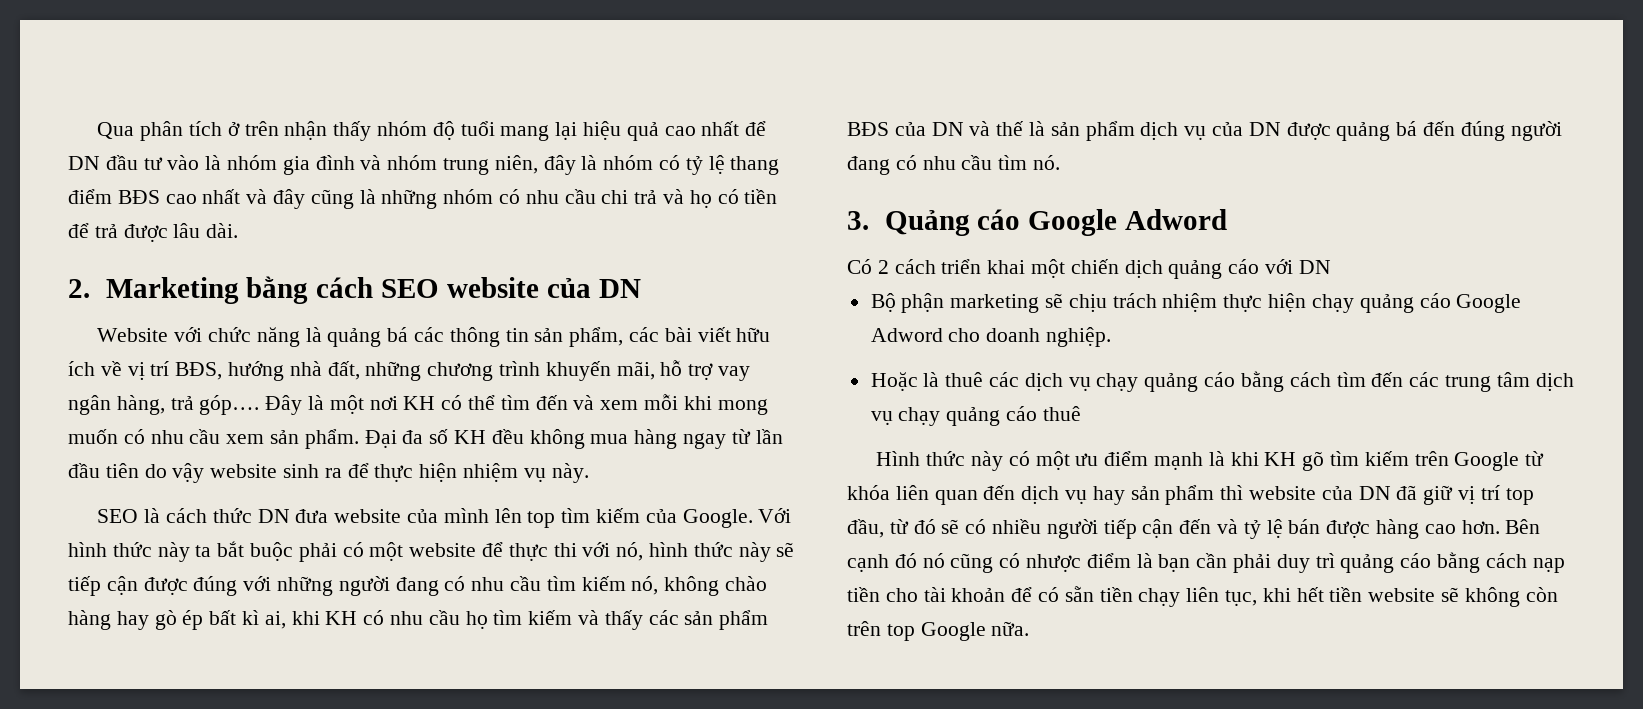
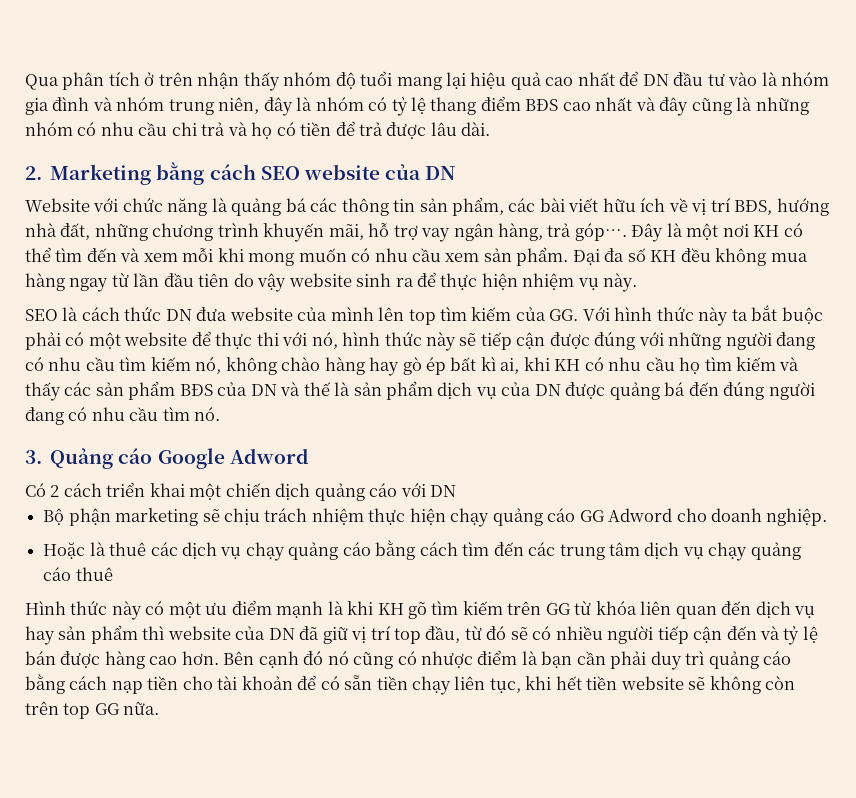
[682,509,753,528] Google. -> [549,309,579,321] GG.
[1456,294,1522,313] Google -> [579,510,605,522] GG
[1454,452,1520,471] Google -> [545,603,571,615] GG
[920,622,986,641] Google -> [94,703,120,715] GG

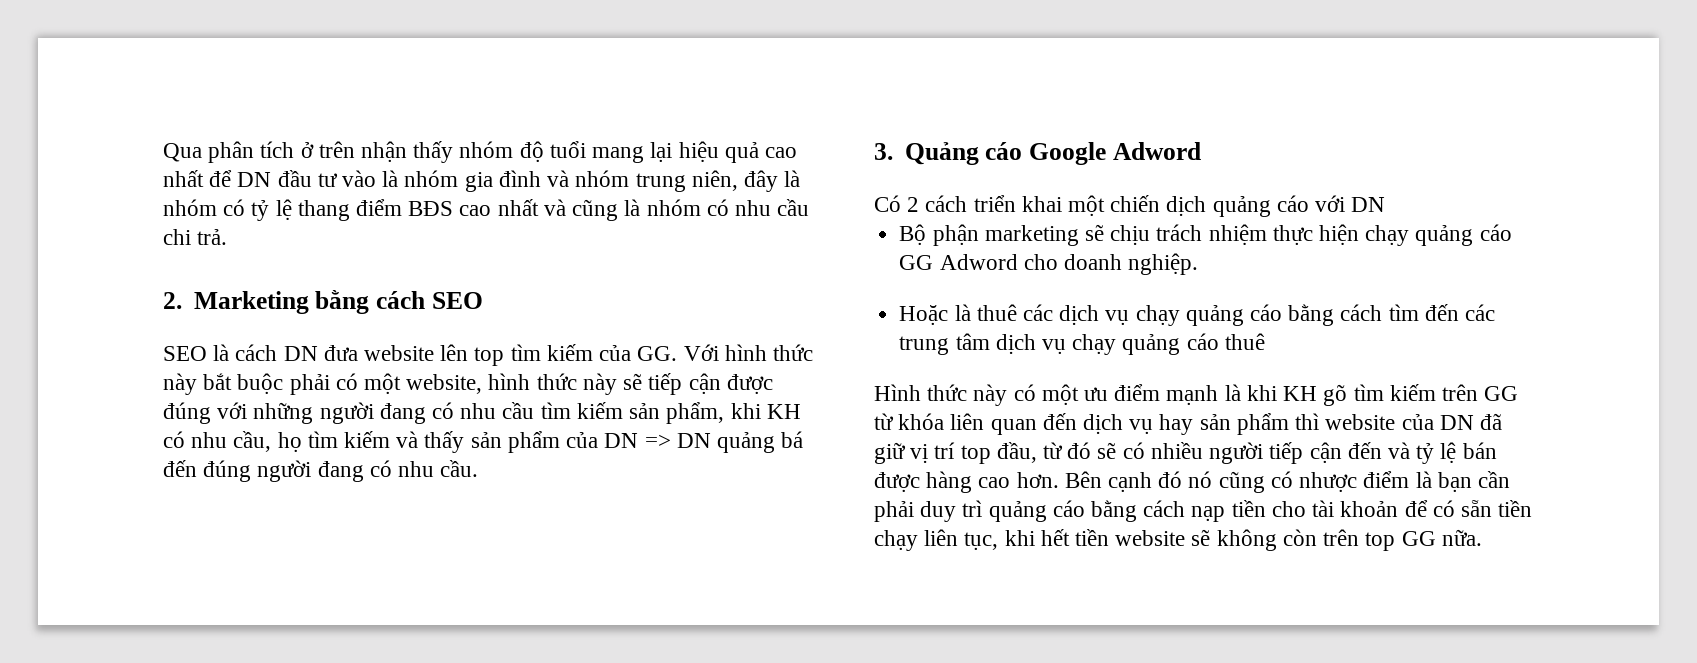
[659,97,689,116] đây -> (566, 207) none
[755,97,809,115] những -> (641, 207) none
[201,121,491,139] trả và họ có tiền để trả được lâu dài. -> [197,229,228,245] trả.
[303,164,456,180] [25,197,829,216] [25,223,803,242] [25,247,808,266] [25,272,638,292] website của DN // Website với chức năng là quảng bá các thông tin sản phẩm, các bài viết hữu ích về vị trí BĐS, hướng nhà đất, những chương trình khuyến mãi, hỗ trợ vay ngân hàng, trả góp…. Đây là một nơi KH có thể tìm đến và xem mỗi khi mong muốn có nhu cầu xem sản phẩm. Đại đa số KH đều không mua hàng ngay từ lần đầu tiên do vậy website sinh ra để thực hiện nhiệm vụ này. -> (484, 300) none
[124,307,162,321] thức -> (278, 352) none
[297,307,374,321] của mình -> (435, 353) none
[731,309,748,321] ta -> (197, 384) none
[124,331,338,349] website để thực thi với nó, -> [406,374,483,394] website,
[195,357,520,376] nó, không chào hàng hay gò ép bất kì ai, -> [629,402,725,424] sản phẩm,
[645,357,675,371] cầu -> [233,431,272,452] cầu,
[64,381,606,400] các sản phẩm BĐS của DN và thế là sản phẩm dịch vụ của DN được -> [470,431,711,453] sản phẩm của DN => DN
[129,407,221,421] cầu tìm nó. -> [440,460,479,477] cầu.

